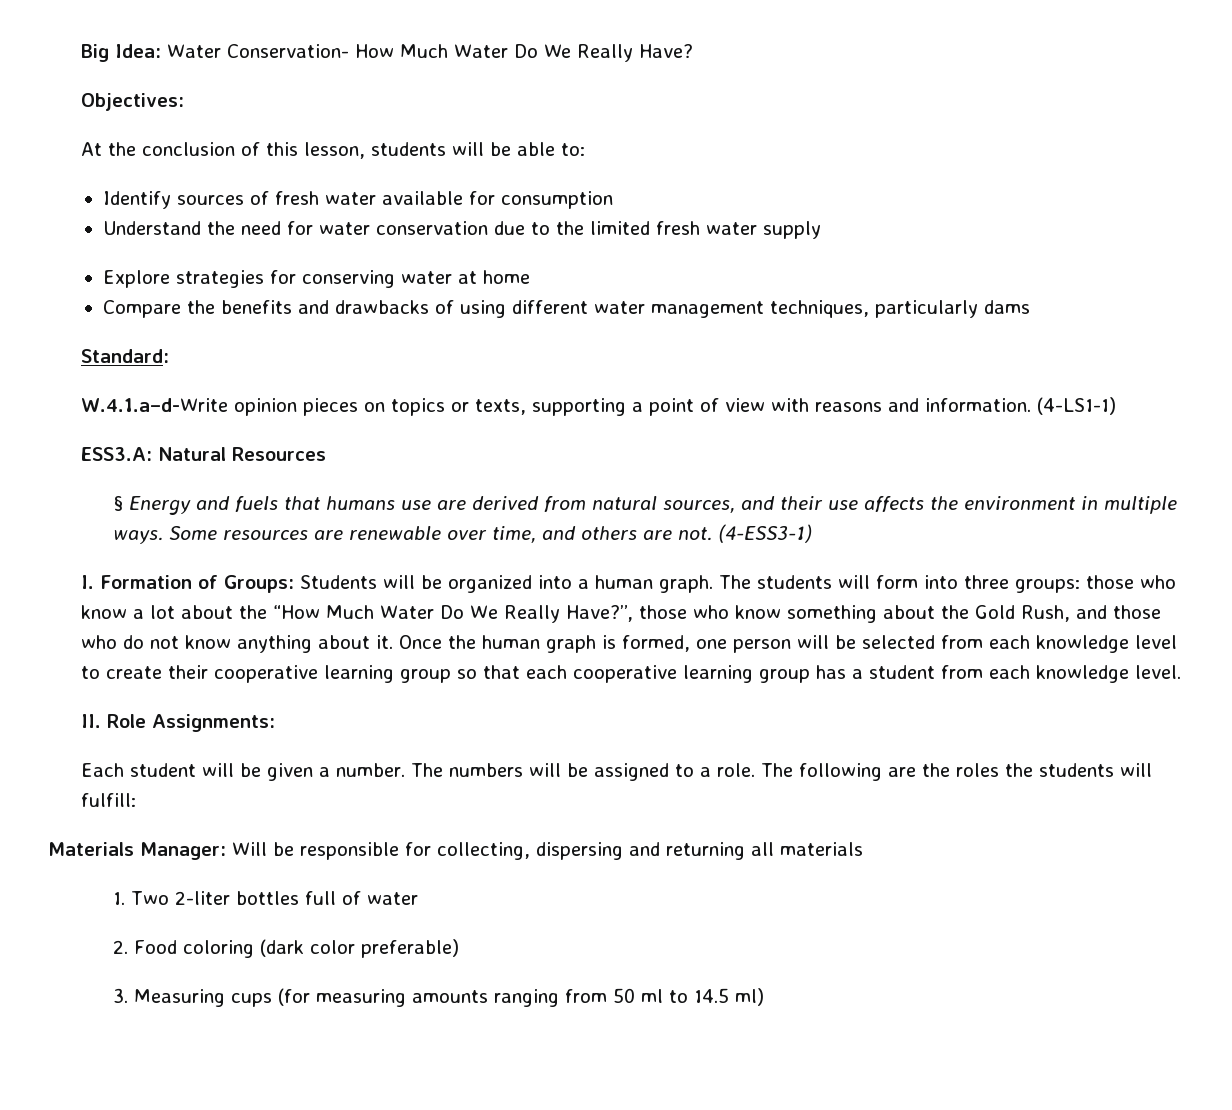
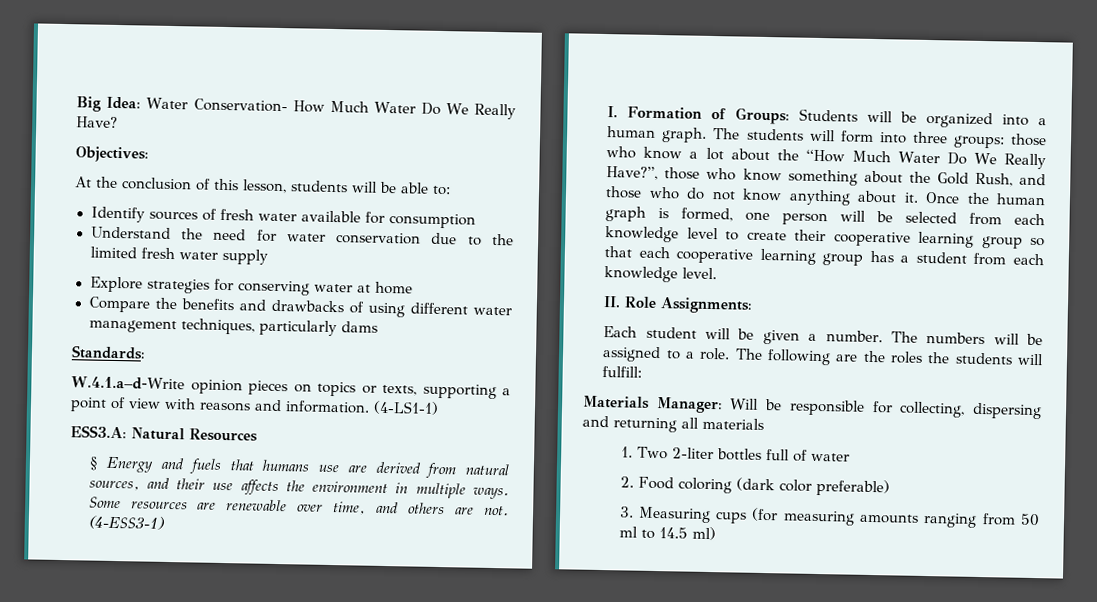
[80,349,169,363] Standard: -> [71,345,147,360] Standards:

